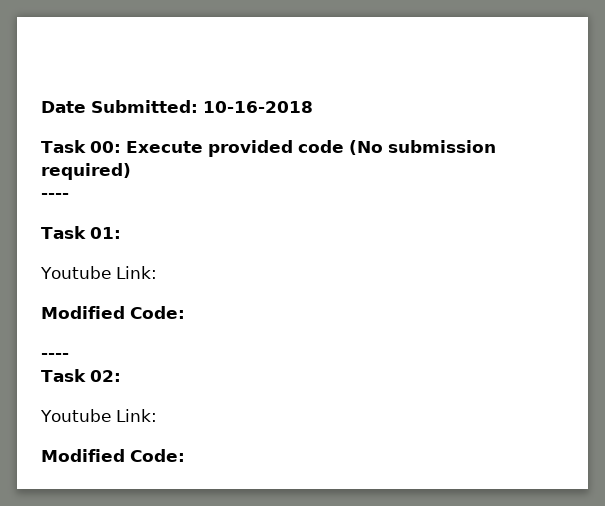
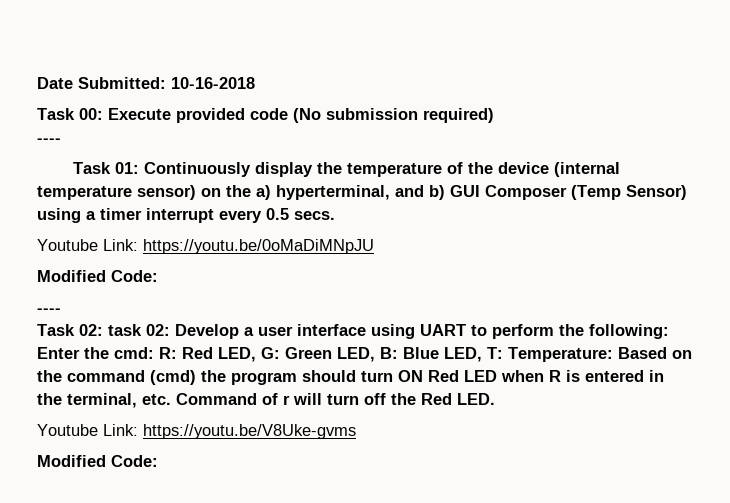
[40,266,157,279] // Youtube Link: -> [143,162,620,177] [37,185,687,200] [37,208,335,223] [37,239,374,254] Continuously display the temperature of the device (internal temperature sensor) on the a) hyperterminal, and b) GUI Composer (Temp Sensor) using a timer interrupt every 0.5 secs. // Youtube Link: https://youtu.be/0oMaDiMNpJU
[40,409,157,422] // Youtube Link: -> [108,324,669,339] [37,347,692,362] [37,370,664,385] [37,393,495,408] [37,424,356,439] task 02: Develop a user interface using UART to perform the following: Enter the cmd: R: Red LED, G: Green LED, B: Blue LED, T: Temperature: Based on the command (cmd) the program should turn ON Red LED when R is entered in the terminal, etc. Command of r will turn off the Red LED. // Youtube Link: https://youtu.be/V8Uke-gvms

